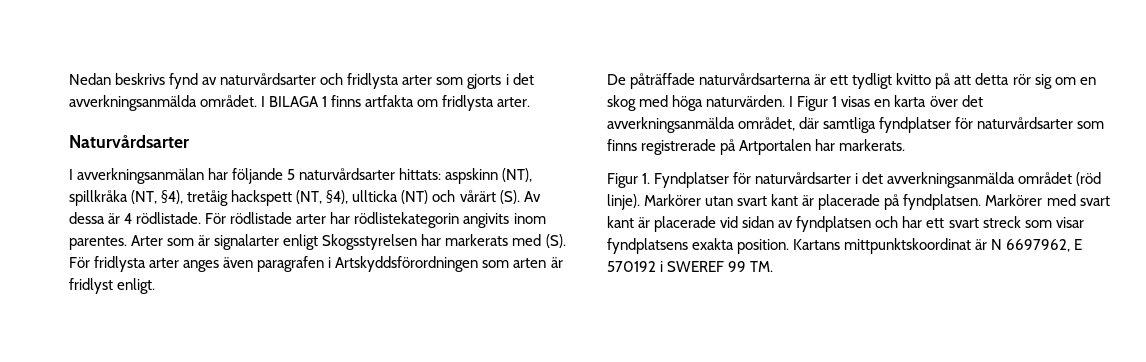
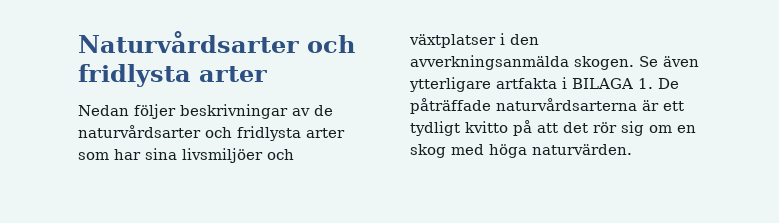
[69,73,218,89] Nedan beskrivs fynd av -> [78,31,355,53] [78,64,267,87] [78,104,333,119] Naturvårdsarter och fridlysta arter // Nedan följer beskrivningar av de
[467,73,534,89] [69,95,531,111] [69,135,189,148] [69,168,533,184] [69,190,541,206] [69,212,546,228] [69,234,566,250] [69,256,563,272] [69,278,156,294] gjorts i det avverkningsanmälda området. I BILAGA 1 finns artfakta om fridlysta arter. // Naturvårdsarter // I avverkningsanmälan har följande 5 naturvårdsarter hittats: aspskinn (NT), spillkråka (NT, §4), tretåig hackspett (NT, §4), ullticka (NT) och vårärt (S). Av dessa är 4 rödlistade. För rödlistade arter har rödlistekategorin angivits inom parentes. Arter som är signalarter enligt Skogsstyrelsen har markerats med (S). För fridlysta arter anges även paragrafen i Artskyddsförordningen som arten är fridlyst enligt. // -> [114,148,294,163] [409,33,539,48] [410,55,699,70] [409,77,653,92] har sina livsmiljöer och växtplatser i den avverkningsanmälda skogen. Se även ytterligare artfakta i BILAGA 1.
[975,73,1010,85] detta -> [563,122,588,133] det
[789,95,983,111] [607,117,1105,133] [607,139,906,155] [607,172,1102,188] [607,194,1110,210] [607,216,1084,232] [607,238,1083,254] [607,261,774,272] I Figur 1 visas en karta över det avverkningsanmälda området, där samtliga fyndplatser för naturvårdsarter som finns registrerade på Artportalen har markerats. // Figur 1. Fyndplatser för naturvårdsarter i det avverkningsanmälda området (röd linje). Markörer utan svart kant är placerade på fyndplatsen. Markörer med svart kant är placerade vid sidan av fyndplatsen och har ett svart streck som visar fyndplatsens exakta position. Kartans mittpunktskoordinat är N 6697962, E 570192 i SWEREF 99 TM. -> (632, 149) none

